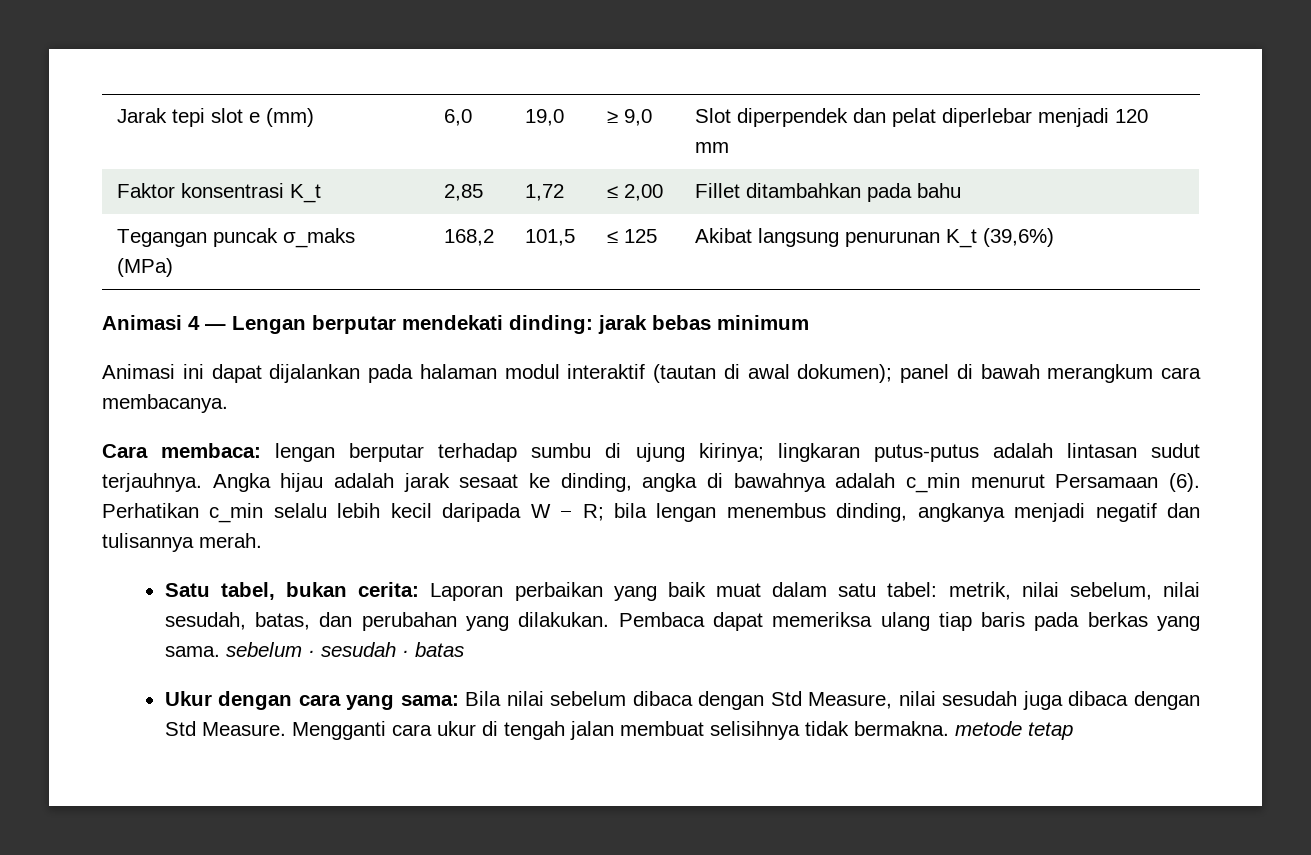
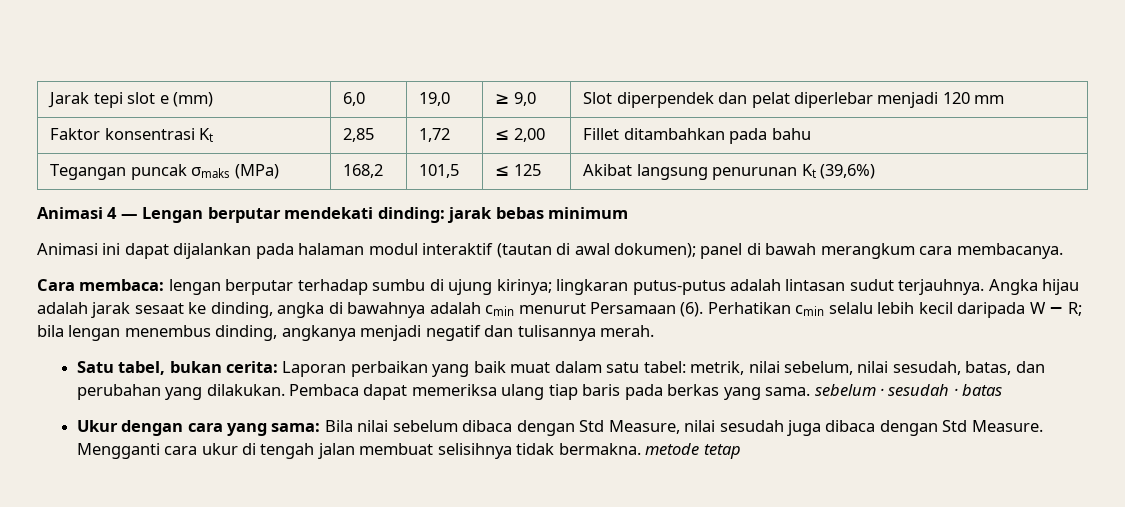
[290,184,322,203] K_t -> [199,128,214,142] Kt
[283,228,356,248] σ_maks -> [191,167,231,178] σmaks
[946,229,978,248] K_t -> [801,164,816,178] Kt
[905,473,960,493] c_min -> [485,305,515,316] cmin
[209,503,264,523] c_min -> [795,305,825,316] cmin

